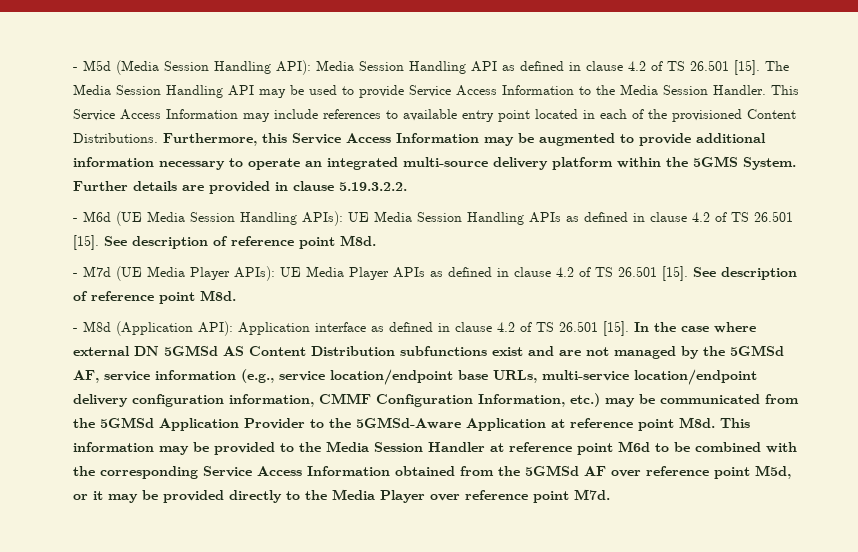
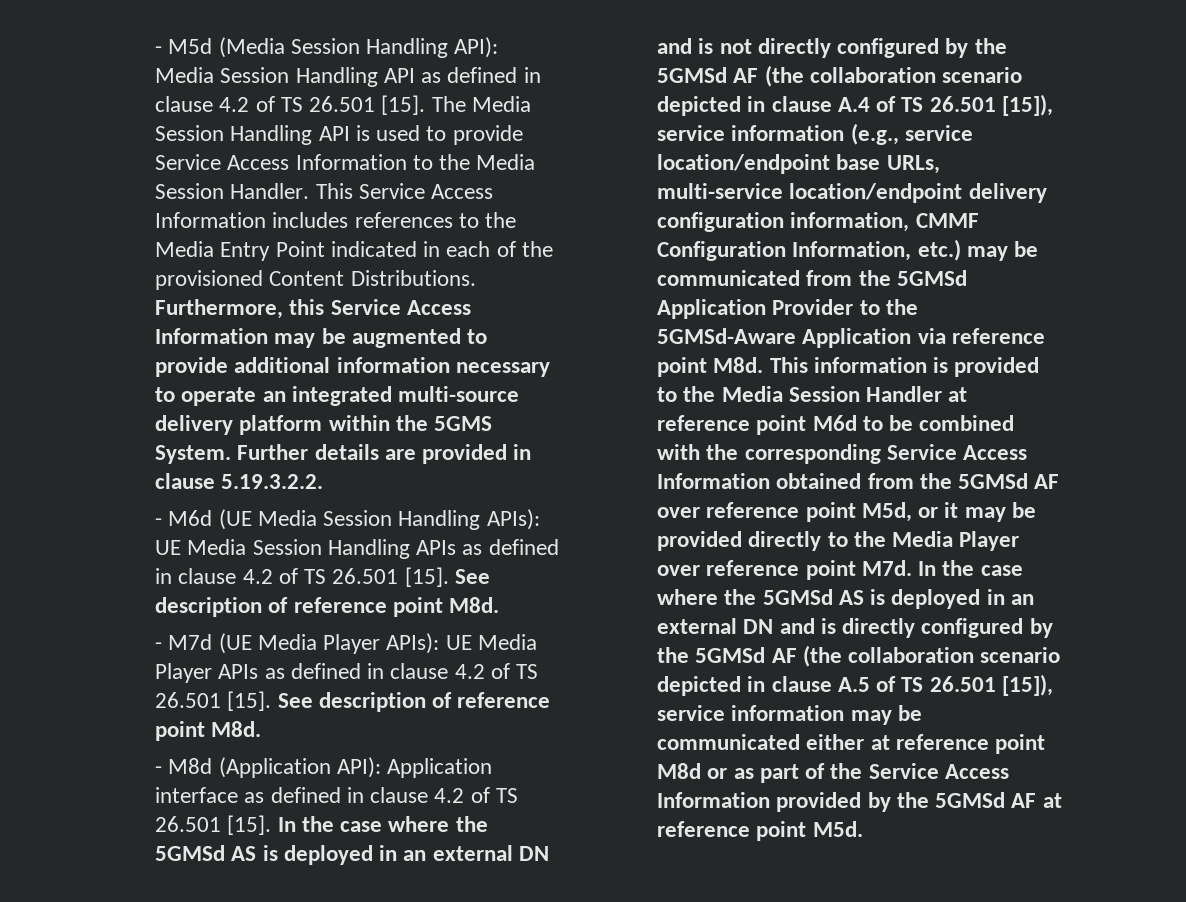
[259,85,305,98] may be -> [355,125,370,141] is
[243,109,579,122] may include references to available entry point located -> [272,212,517,228] [155,241,417,261] includes references to the Media Entry Point indicated
[73,345,785,359] [73,370,100,383] external DN 5GMSd AS Content Distribution subfunctions exist and are not managed by the 5GMSd AF, -> [455,816,488,832] [155,845,549,865] [657,38,1007,58] [657,65,1023,87] [657,94,1053,116] the 5GMSd AS is deployed in an external DN and is not directly configured by the 5GMSd AF (the collaboration scenario depicted in clause A.4 of TS 26.501 [15]),
[551,419,566,428] at -> [917,328,946,344] via
[159,442,210,455] may be -> [933,357,949,373] is
(611, 494) none -> [918,560,1023,576] [657,589,1034,609] [657,618,1053,638] [657,645,1061,667] [657,674,1053,696] [657,705,922,725] [657,734,1046,754] [657,763,1009,783] [657,792,1062,812] [657,821,863,841] In the case where the 5GMSd AS is deployed in an external DN and is directly configured by the 5GMSd AF (the collaboration scenario depicted in clause A.5 of TS 26.501 [15]), service information may be communicated either at reference point M8d or as part of the Service Access Information provided by the 5GMSd AF at reference point M5d.

